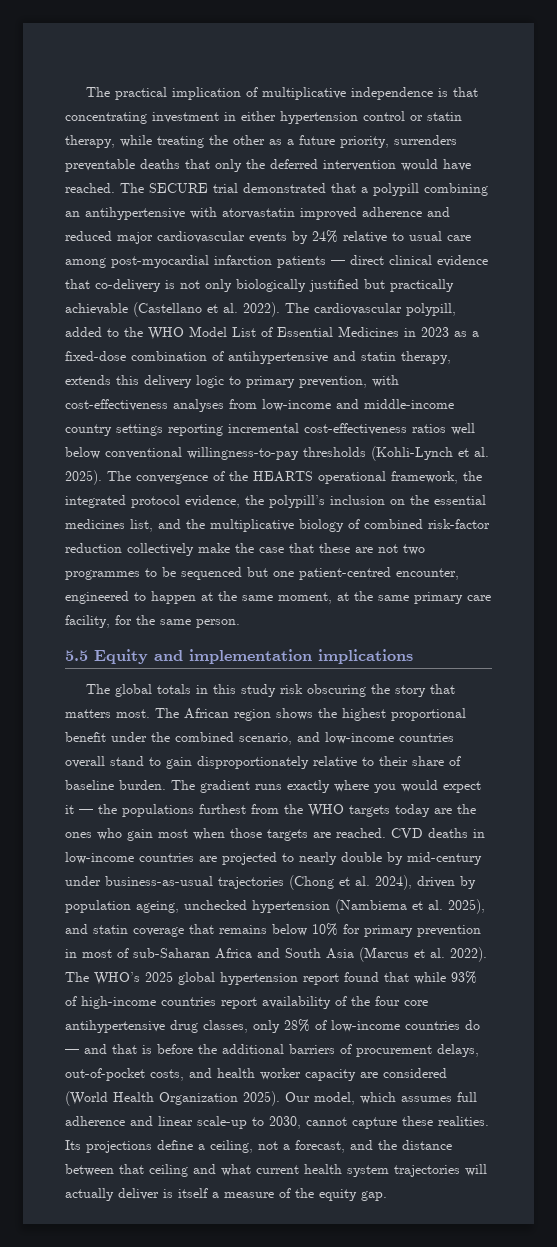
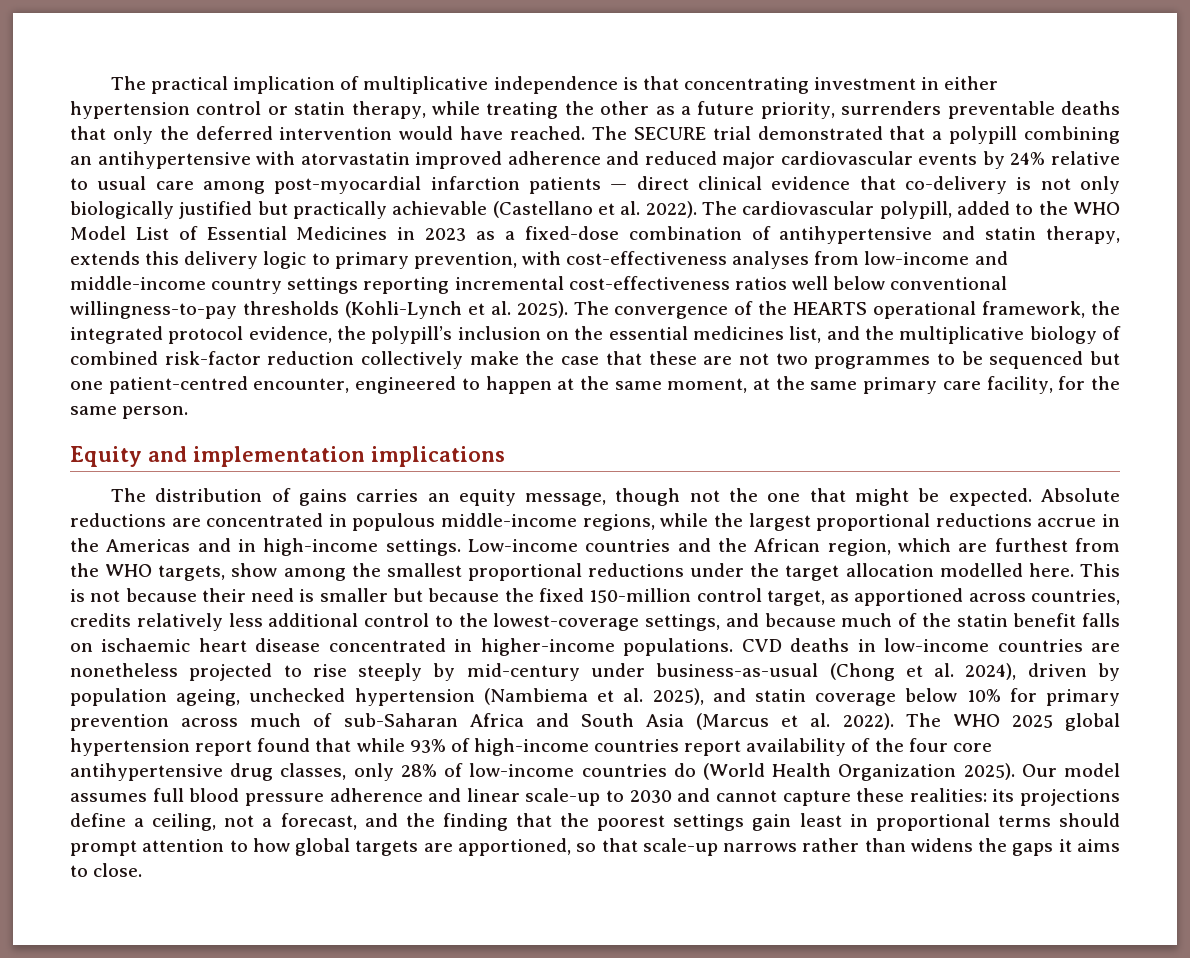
[65,650,88,661] 5.5 -> (189, 412) none
[114,684,455,697] [65,708,466,721] [65,732,454,745] [65,756,461,769] [65,780,481,793] [65,804,476,817] [65,828,386,841] global totals in this study risk obscuring the story that matters most. The African region shows the highest proportional benefit under the combined scenario, and low-income countries overall stand to gain disproportionately relative to their share of baseline burden. The gradient runs exactly where you would expect it — the populations furthest from the WHO targets today are the ones who gain most when those targets are reached. -> [155,488,1120,506] [70,513,1120,531] [70,538,1121,556] [70,563,1120,581] [70,588,1120,606] [70,613,1120,631] [70,638,734,656] distribution of gains carries an equity message, though not the one that might be expected. Absolute reductions are concentrated in populous middle-income regions, while the largest proportional reductions accrue in the Americas and in high-income settings. Low-income countries and the African region, which are furthest from the WHO targets, show among the smallest proportional reductions under the target allocation modelled here. This is not because their need is smaller but because the fixed 150-million control target, as apportioned across countries, credits relatively less additional control to the lowest-coverage settings, and because much of the statin benefit falls on ischaemic heart disease concentrated in higher-income populations.
(217, 859) none -> [70,663,178,677] nonetheless
[299,852,382,865] nearly double -> [312,663,423,681] rise steeply
[218,877,284,889] trajectories -> (819, 670) none
[189,924,267,934] that remains -> (897, 699) none
[65,949,112,958] in most -> [181,713,302,727] across much
[94,972,140,985] WHO’s -> [952,714,1000,727] WHO
[65,1044,479,1057] [65,1068,447,1081] — and that is before the additional barriers of procurement delays, out-of-pocket costs, and health worker capacity are considered -> (696, 770) none
[314,1092,477,1105] model, which assumes full -> [1064,763,1121,777] [70,788,324,806] model assumes full blood pressure
[269,1116,301,1129] 2030, -> [629,788,711,803] 2030 and
[438,1116,489,1126] [65,1140,81,1150] realities. Its -> [909,788,1015,802] realities: its
[402,1140,452,1150] [65,1164,487,1177] [65,1188,387,1201] distance between that ceiling and what current health system trajectories will actually deliver is itself a measure of the equity gap. -> [442,813,1120,831] [70,838,1121,856] [70,863,143,877] finding that the poorest settings gain least in proportional terms should prompt attention to how global targets are apportioned, so that scale-up narrows rather than widens the gaps it aims to close.

